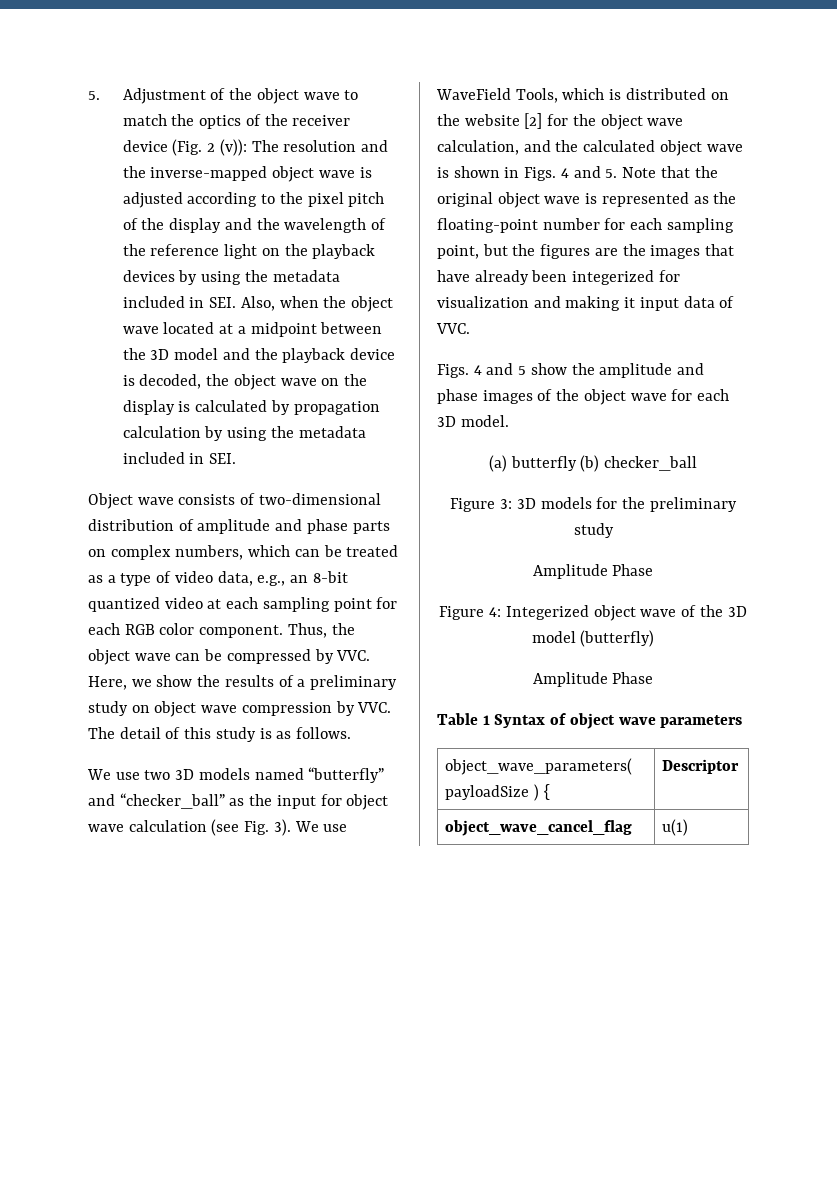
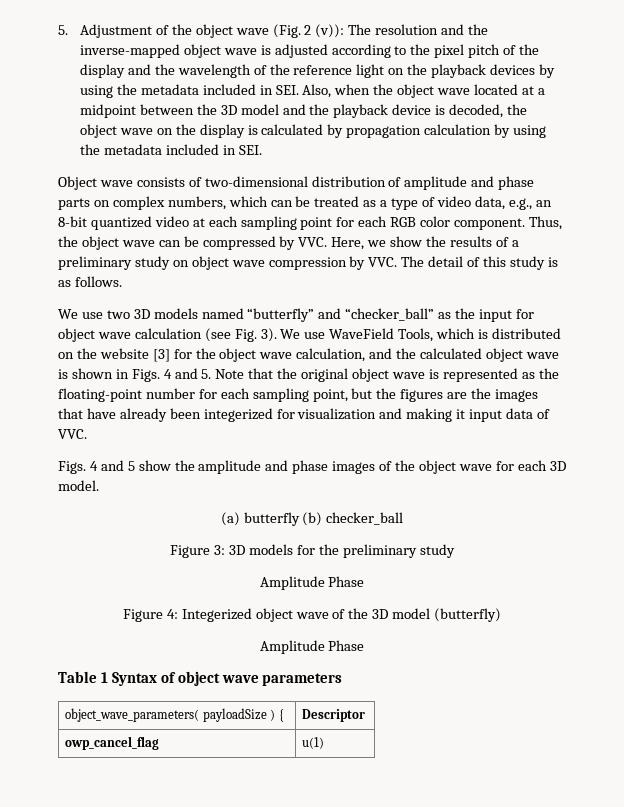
[344,90,359,100] [122,114,351,129] [122,140,168,152] to match the optics of the receiver device -> (269, 31) none
[524,113,543,129] [2] -> [152,349,170,362] [3]
[445,820,633,836] object_wave_cancel_flag -> [65,736,160,750] owp_cancel_flag

